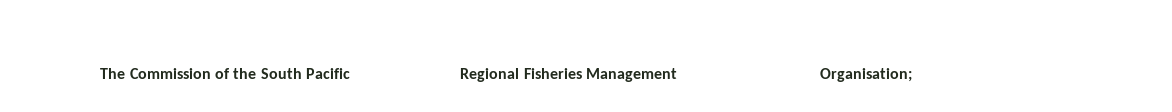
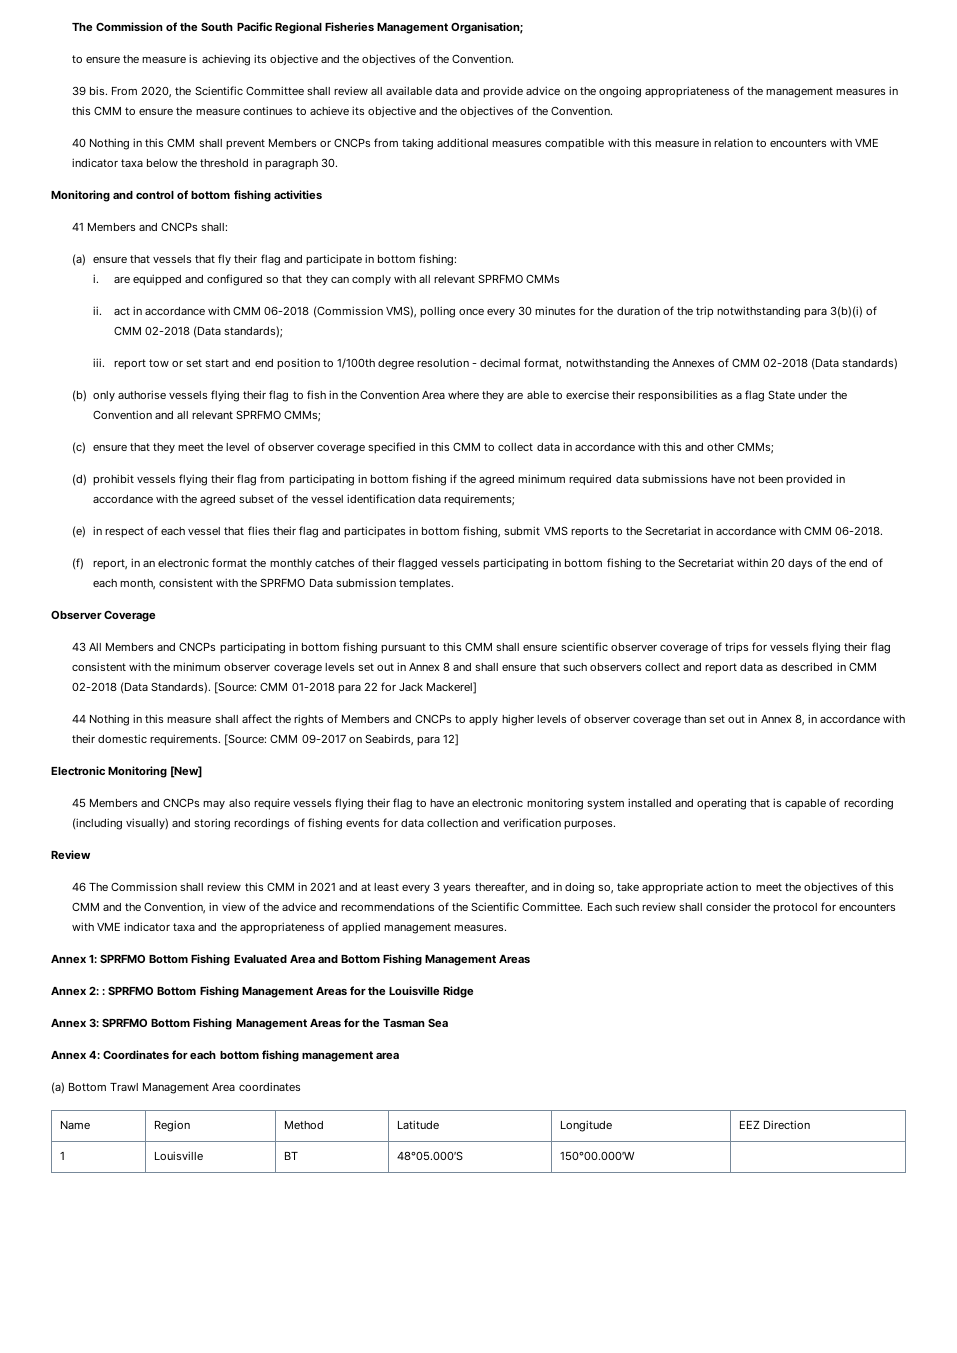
(913, 75) none -> [71,54,515,66] [71,86,899,98] [71,106,613,118] [71,138,880,150] [71,158,338,170] [51,190,322,202] [71,222,229,232] [71,254,458,266] [92,274,561,286] [92,306,878,318] [113,326,284,338] [92,358,899,370] [71,390,847,402] [92,410,322,422] [71,442,775,454] [71,474,846,486] [92,494,516,506] [71,526,884,538] [71,558,883,570] [92,578,454,590] [51,610,157,622] [71,642,891,654] [71,662,877,674] [71,682,478,694] [71,714,905,726] [71,734,459,746] [51,766,203,778] [71,798,894,810] [71,818,617,830] [51,850,91,860] [71,882,894,894] [71,902,897,914] [71,922,508,934] [51,954,531,966] [51,986,475,998] [51,1018,449,1030] [51,1050,399,1062] [51,1082,301,1094] [60,1120,91,1130] [154,1120,191,1132] [284,1120,325,1130] [397,1120,440,1130] [560,1120,613,1132] [739,1120,811,1130] [60,1151,66,1160] [154,1151,204,1161] [284,1151,299,1160] [397,1151,464,1161] [560,1151,636,1161] // to ensure the measure is achieving its objective and the objectives of the Convention. // 39 bis. From 2020, the Scientific Committee shall review all available data and provide advice on the ongoing appropriateness of the management measures in this CMM to ensure the measure continues to achieve its objective and the objectives of the Convention. // 40 Nothing in this CMM shall prevent Members or CNCPs from taking additional measures compatible with this measure in relation to encounters with VME indicator taxa below the threshold in paragraph 30. // Monitoring and control of bottom fishing activities // 41 Members and CNCPs shall: // (a) ensure that vessels that fly their flag and participate in bottom fishing: // i. are equipped and configured so that they can comply with all relevant SPRFMO CMMs // ii. act in accordance with CMM 06-2018 (Commission VMS), polling once every 30 minutes for the duration of the trip notwithstanding para 3(b)(i) of CMM 02-2018 (Data standards); // iii. report tow or set start and end position to 1/100th degree resolution - decimal format, notwithstanding the Annexes of CMM 02-2018 (Data standards) // (b) only authorise vessels flying their flag to fish in the Convention Area where they are able to exercise their responsibilities as a flag State under the Convention and all relevant SPRFMO CMMs; // (c) ensure that they meet the level of observer coverage specified in this CMM to collect data in accordance with this and other CMMs; // (d) prohibit vessels flying their flag from participating in bottom fishing if the agreed minimum required data submissions have not been provided in accordance with the agreed subset of the vessel identification data requirements; // (e) in respect of each vessel that flies their flag and participates in bottom fishing, submit VMS reports to the Secretariat in accordance with CMM 06-2018. // (f) report, in an electronic format the monthly catches of their flagged vessels participating in bottom fishing to the Secretariat within 20 days of the end of each month, consistent with the SPRFMO Data submission templates. // Observer Coverage // 43 All Members and CNCPs participating in bottom fishing pursuant to this CMM shall ensure scientific observer coverage of trips for vessels flying their flag consistent with the minimum observer coverage levels set out in Annex 8 and shall ensure that such observers collect and report data as described in CMM 02-2018 (Data Standards). [Source: CMM 01-2018 para 22 for Jack Mackerel] // 44 Nothing in this measure shall affect the rights of Members and CNCPs to apply higher levels of observer coverage than set out in Annex 8, in accordance with their domestic requirements. [Source: CMM 09-2017 on Seabirds, para 12] // Electronic Monitoring [New] // 45 Members and CNCPs may also require vessels flying their flag to have an electronic monitoring system installed and operating that is capable of recording (including visually) and storing recordings of fishing events for data collection and verification purposes. // Review // 46 The Commission shall review this CMM in 2021 and at least every 3 years thereafter, and in doing so, take appropriate action to meet the objectives of this CMM and the Convention, in view of the advice and recommendations of the Scientific Committee. Each such review shall consider the protocol for encounters with VME indicator taxa and the appropriateness of applied management measures. // Annex 1: SPRFMO Bottom Fishing Evaluated Area and Bottom Fishing Management Areas // Annex 2: : SPRFMO Bottom Fishing Management Areas for the Louisville Ridge // Annex 3: SPRFMO Bottom Fishing Management Areas for the Tasman Sea // Annex 4: Coordinates for each bottom fishing management area // (a) Bottom Trawl Management Area coordinates // Name | Region | Method | Latitude | Longitude | EEZ Direction // 1 | Louisville | BT | 48°05.000′S | 150°00.000′W |

